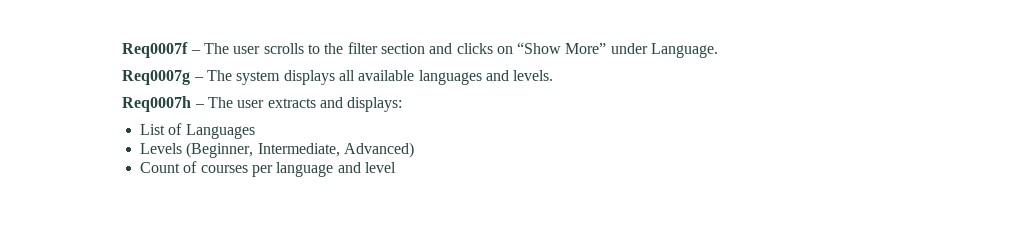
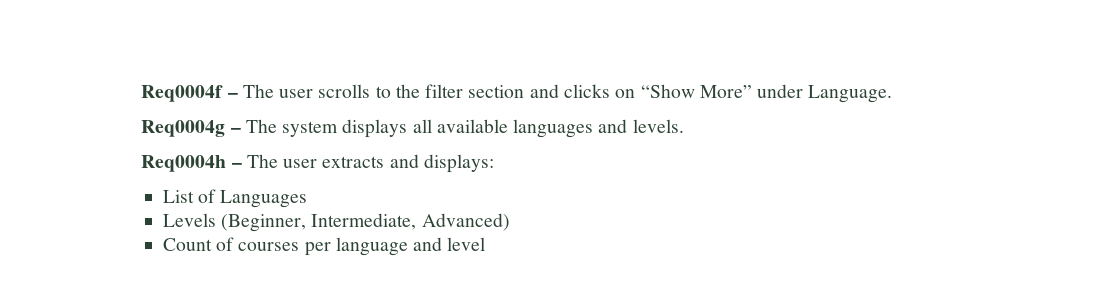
[122,42,189,58] Req0007f -> [141,85,224,102] Req0004f
[122,70,191,85] Req0007g -> [141,120,226,137] Req0004g
[122,96,192,112] Req0007h -> [141,155,227,172] Req0004h

